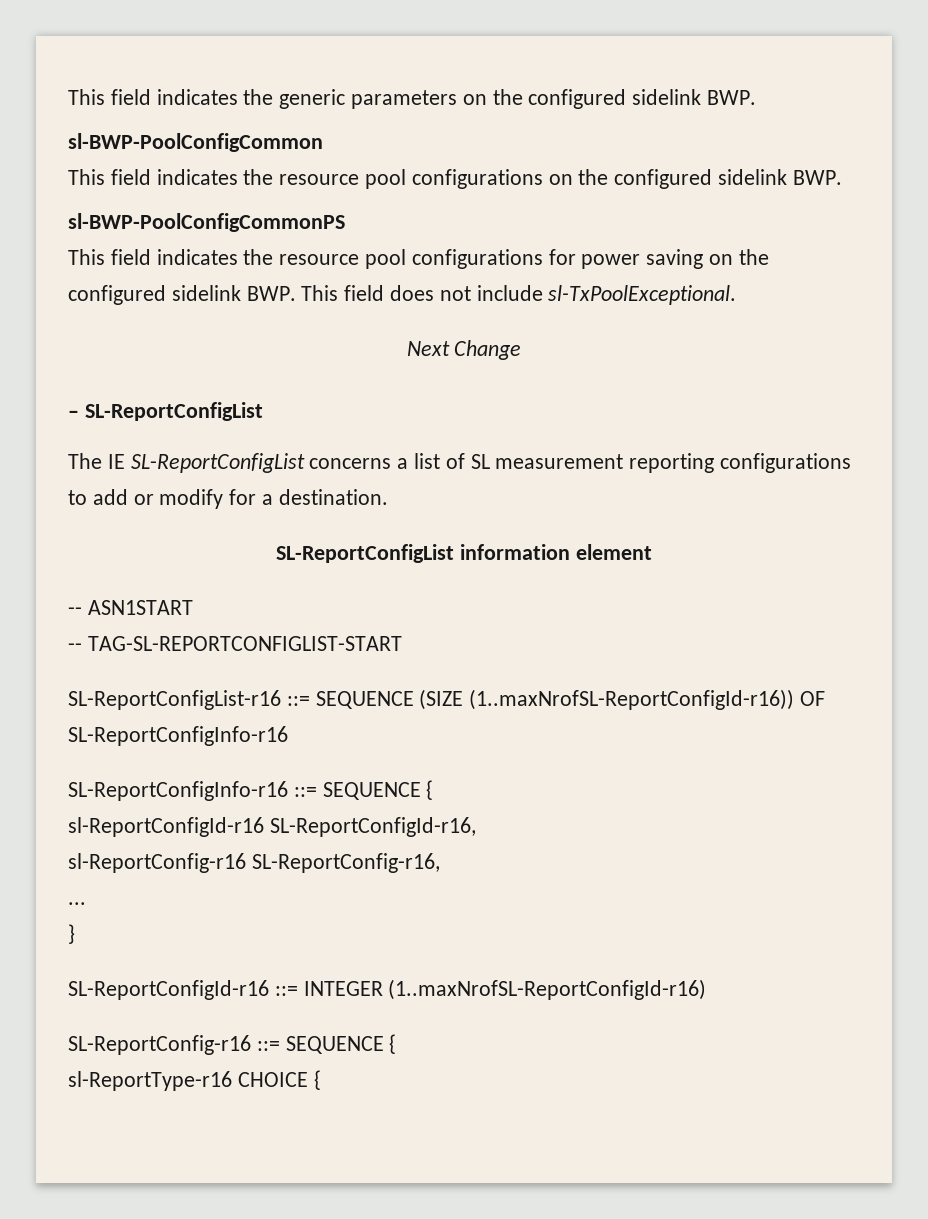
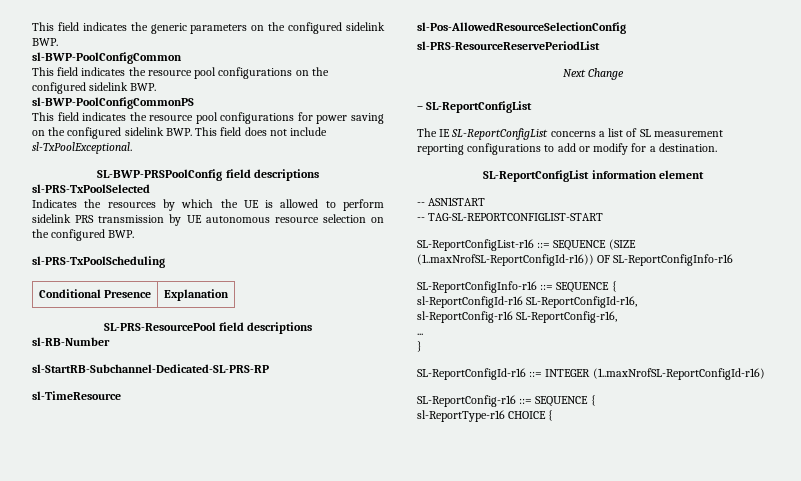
(737, 295) none -> [97,169,319,181] [32,184,150,193] [32,199,385,211] [32,214,384,226] [32,229,135,241] [32,256,165,268] [38,289,152,298] [164,289,229,301] [103,322,313,334] [32,337,110,346] [32,364,269,373] [32,391,121,400] [417,22,626,34] [417,41,600,50] // SL-BWP-PRSPoolConfig field descriptions // sl-PRS-TxPoolSelected // Indicates the resources by which the UE is allowed to perform sidelink PRS transmission by UE autonomous resource selection on the configured BWP. // sl-PRS-TxPoolScheduling // Conditional Presence | Explanation // SL-PRS-ResourcePool field descriptions // sl-RB-Number // sl-StartRB-Subchannel-Dedicated-SL-PRS-RP // sl-TimeResource // sl-Pos-AllowedResourceSelectionConfig // sl-PRS-ResourceReservePeriodList

